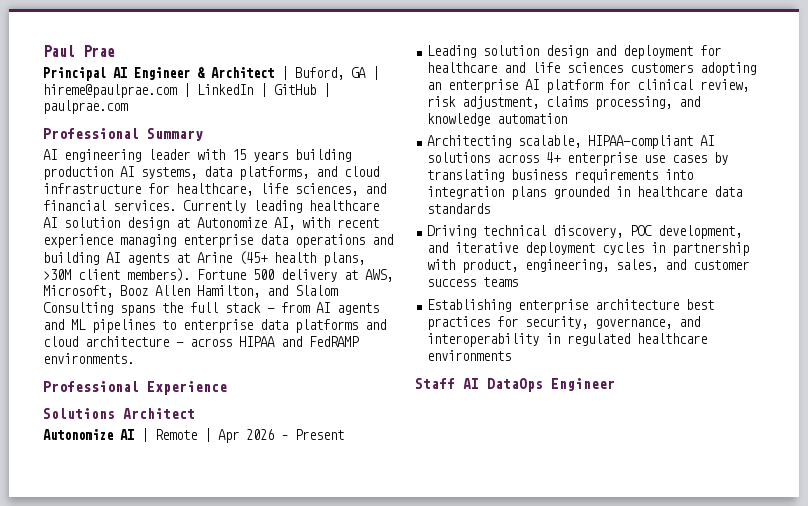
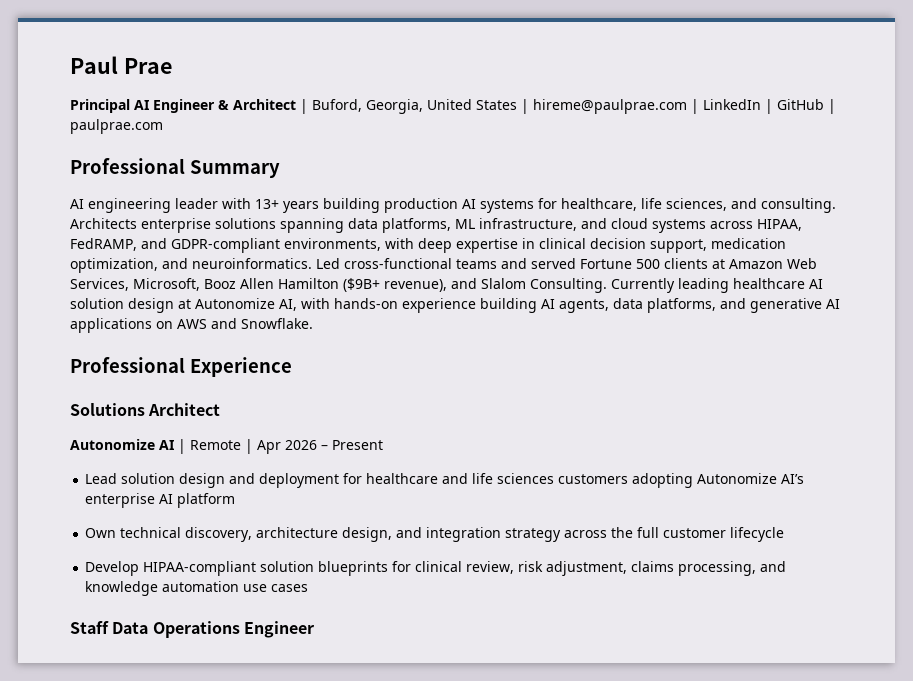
[351,67,366,78] GA -> [366,99,517,114] Georgia, United States
[232,149,246,160] 15 -> [255,199,279,209] 13+
[141,166,379,180] [43,183,141,194] systems, data platforms, and cloud infrastructure -> [480,199,534,213] systems
[43,200,176,211] financial services. -> [761,198,836,213] [70,218,802,233] [70,238,786,253] [70,258,817,273] [70,278,607,293] consulting. Architects enterprise solutions spanning data platforms, ML infrastructure, and cloud systems across HIPAA, FedRAMP, and GDPR-compliant environments, with deep expertise in clinical decision support, medication optimization, and neuroinformatics. Led cross-functional teams and served Fortune 500 clients at Amazon Web Services, Microsoft, Booz Allen Hamilton ($9B+ revenue), and Slalom Consulting.
[337,218,379,228] [43,234,393,248] [43,251,365,266] [43,268,393,282] [43,285,338,298] [43,302,379,316] [43,319,386,333] [43,336,359,347] [43,353,134,364] recent experience managing enterprise data operations and building AI agents at Arine (45+ health plans, >30M client members). Fortune 500 delivery at AWS, Microsoft, Booz Allen Hamilton, and Slalom Consulting spans the full stack — from AI agents and ML pipelines to enterprise data platforms and cloud architecture — across HIPAA and FedRAMP environments. -> [334,298,840,313] [70,318,313,333] hands-on experience building AI agents, data platforms, and generative AI applications on AWS and Snowflake.
[427,45,477,58] Leading -> [85,473,118,484] Lead
[427,82,442,90] an -> [697,473,805,484] Autonomize AI’s
(604, 86) none -> [85,527,785,542] [85,561,389,576] // Own technical discovery, architecture design, and integration strategy across the full customer lifecycle // Develop HIPAA-compliant solution blueprints
[427,135,715,149] [427,152,729,166] [427,169,694,183] [427,186,743,200] [427,203,491,214] [427,225,743,239] [427,242,750,256] [427,259,750,273] [427,277,519,287] [427,299,715,313] [427,316,701,330] [427,333,708,347] [427,350,512,361] // Architecting scalable, HIPAA-compliant AI solutions across 4+ enterprise use cases by translating business requirements into integration plans grounded in healthcare data standards // Driving technical discovery, POC development, and iterative deployment cycles in partnership with product, engineering, sales, and customer success teams // Establishing enterprise architecture best practices for security, governance, and interoperability in regulated healthcare environments -> [243,584,309,592] use cases
[463,378,543,392] AI DataOps -> [112,621,240,638] Data Operations

